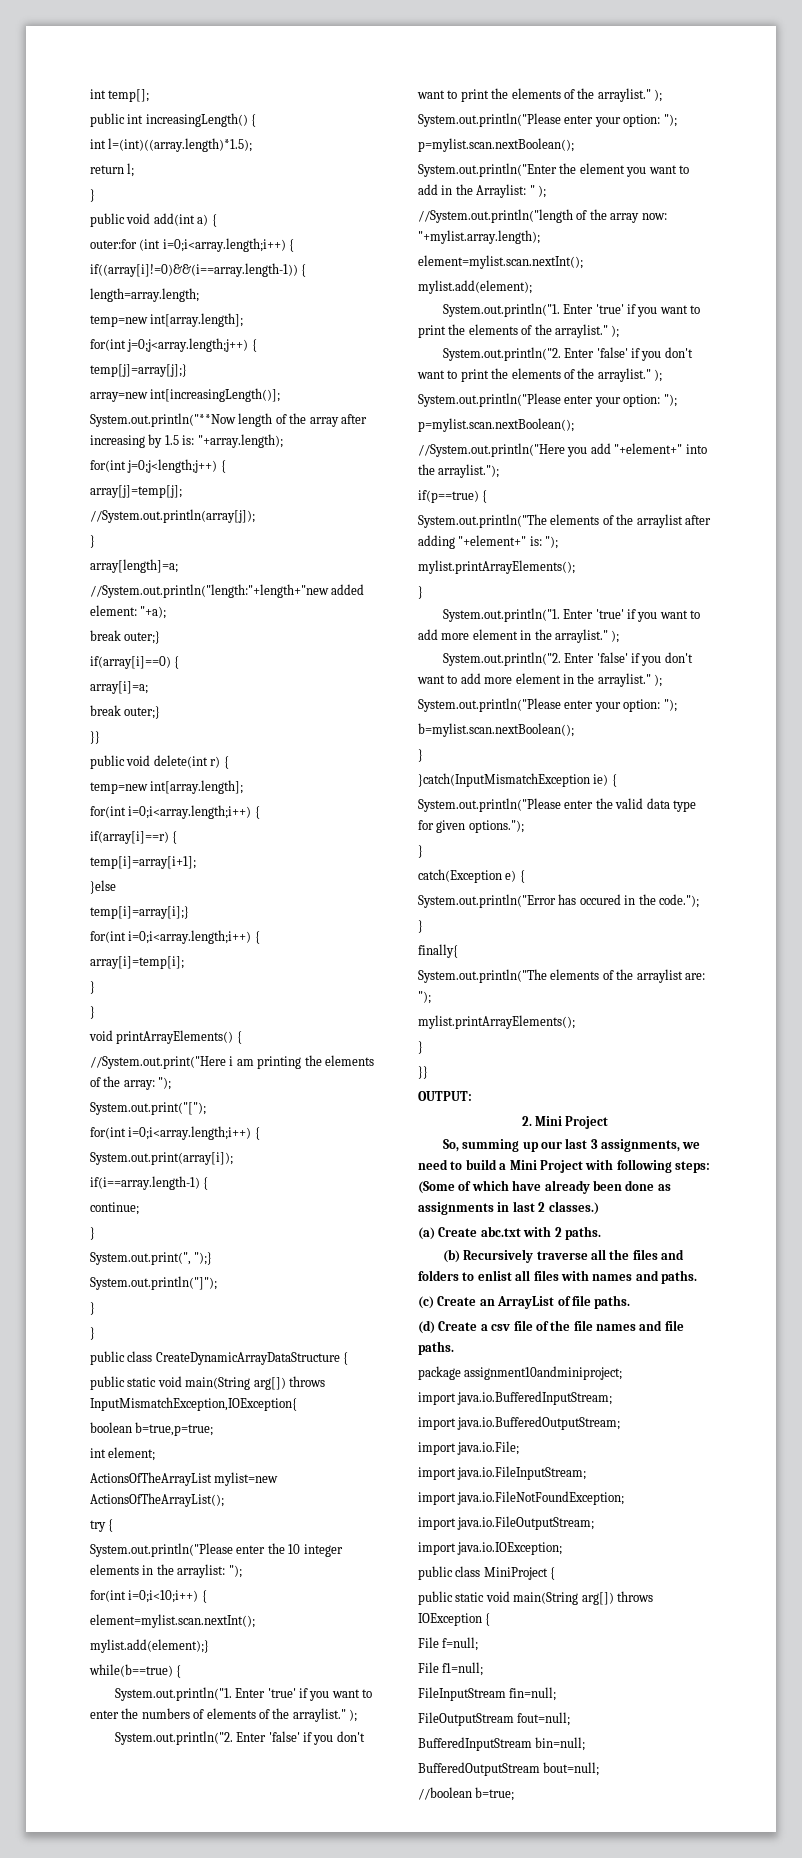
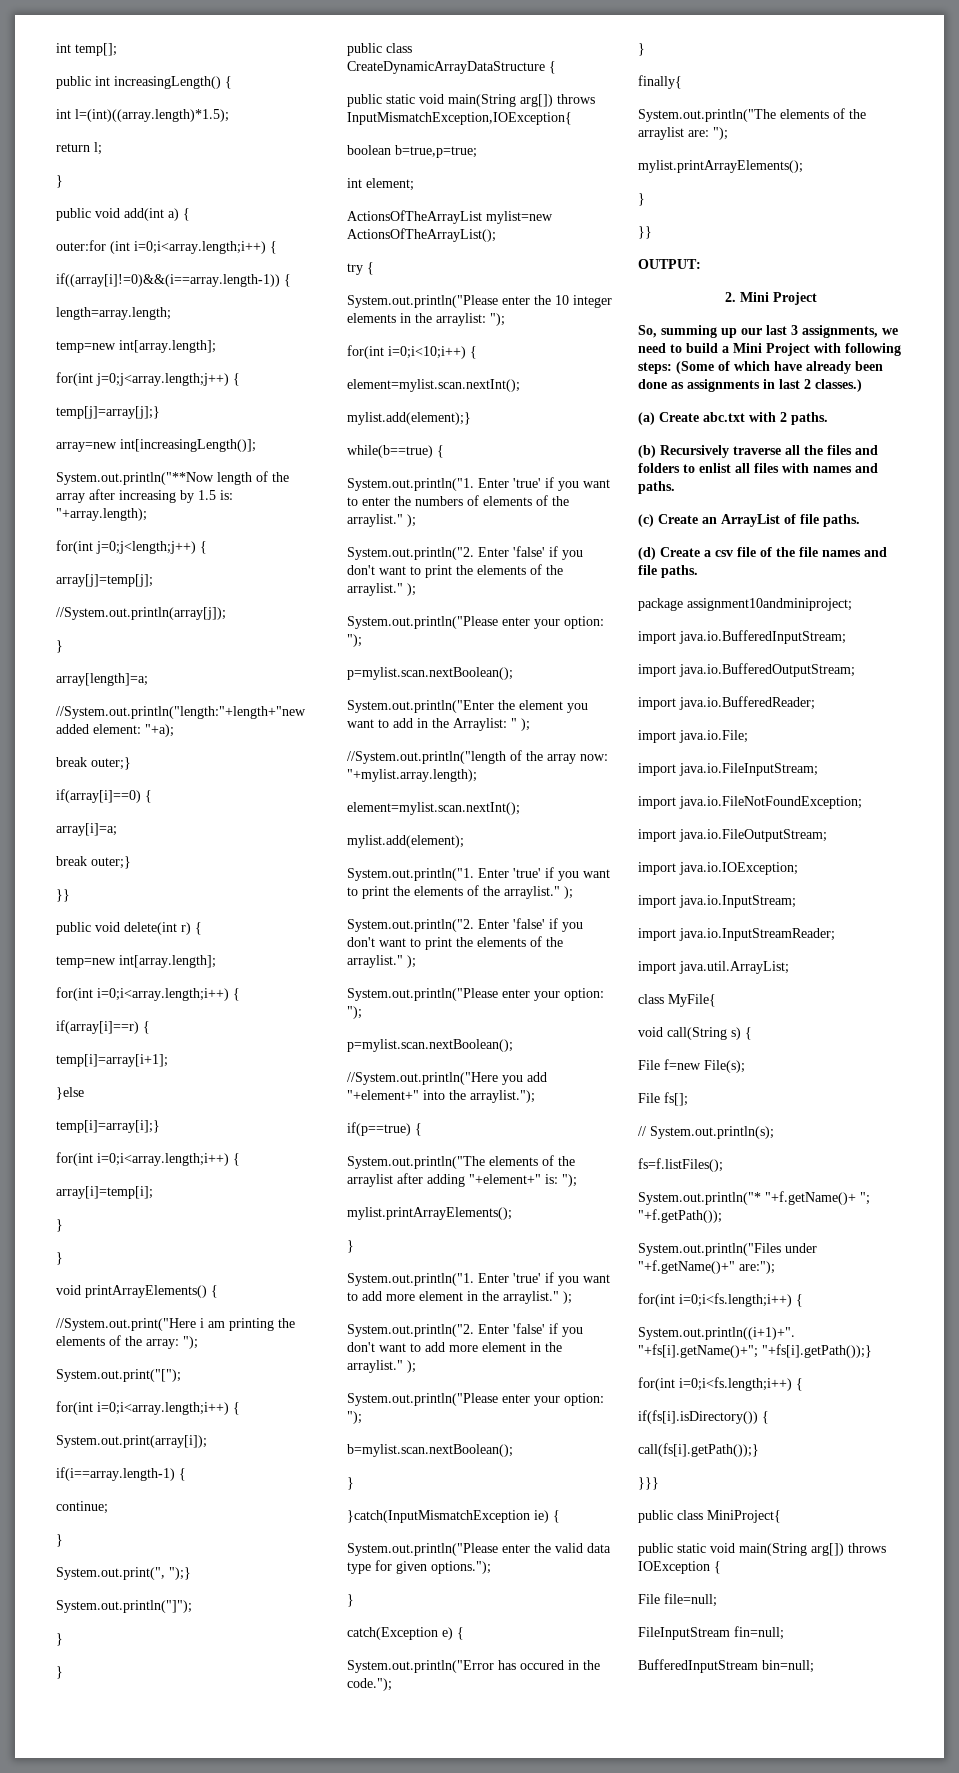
(621, 1423) none -> [638,696,815,710] // import java.io.BufferedReader;
[418,1566,556,1580] // public class MiniProject { -> [638,895,796,908] [638,928,835,941] [638,961,789,974] [638,994,716,1007] [638,1027,752,1040] [638,1059,745,1073] [638,1092,688,1106] [638,1126,774,1139] [638,1158,723,1172] [638,1191,870,1205] [638,1209,722,1223] [638,1243,817,1256] [638,1260,775,1274] [638,1293,803,1307] [638,1327,795,1340] [638,1344,872,1358] [638,1377,803,1391] [638,1410,769,1424] [638,1443,759,1457] [638,1477,659,1490] [638,1510,781,1523] // import java.io.InputStream; // import java.io.InputStreamReader; // import java.util.ArrayList; // class MyFile{ // void call(String s) { // File f=new File(s); // File fs[]; // // System.out.println(s); // fs=f.listFiles(); // System.out.println("* "+f.getName()+ "; "+f.getPath()); // System.out.println("Files under "+f.getName()+" are:"); // for(int i=0;i<fs.length;i++) { // System.out.println((i+1)+". "+fs[i].getName()+"; "+fs[i].getPath());} // for(int i=0;i<fs.length;i++) { // if(fs[i].isDirectory()) { // call(fs[i].getPath());} // }}} // public class MiniProject{
[442,1637,479,1651] [418,1662,484,1676] f=null; // File f1=null; -> [664,1593,717,1607] file=null;
[418,1712,571,1726] // FileOutputStream fout=null; -> (784, 1633) none
[418,1762,600,1776] [418,1787,515,1801] // BufferedOutputStream bout=null; // //boolean b=true; -> (814, 1666) none

